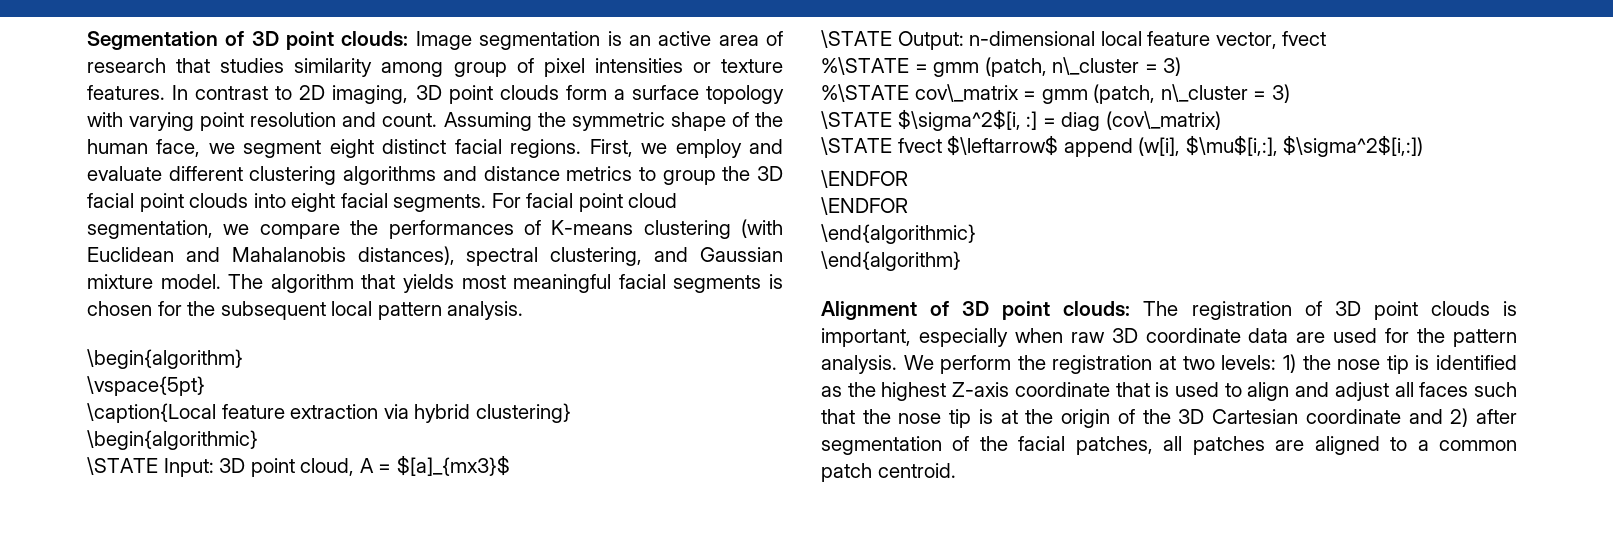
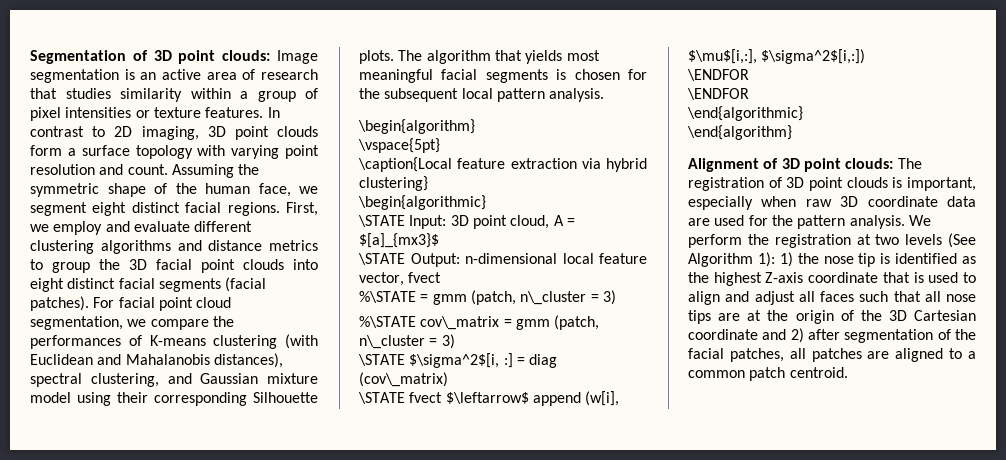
[381,62,444,77] among -> [190,88,248,99] within a
[340,193,487,212] facial segments. -> [67,277,267,292] [30,296,89,311] distinct facial segments (facial patches).
[160,274,221,289] model. -> [30,392,318,406] [359,50,394,64] model using their corresponding Silhouette plots.
[1221,355,1277,370] levels: -> [905,233,976,248] [688,252,775,267] levels (See Algorithm 1):
[862,409,993,428] the nose tip is -> [924,291,976,302] [688,310,741,324] all nose tips are

